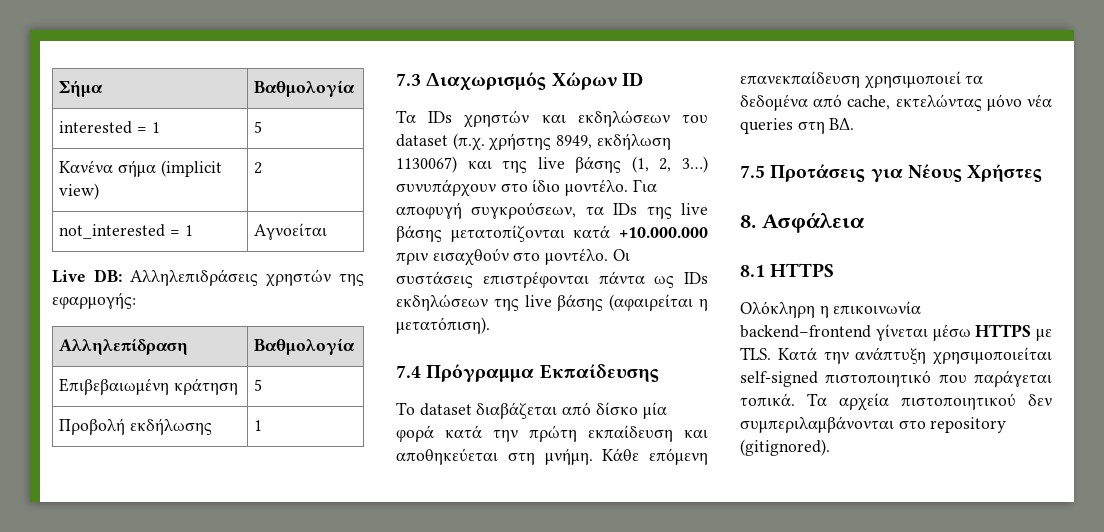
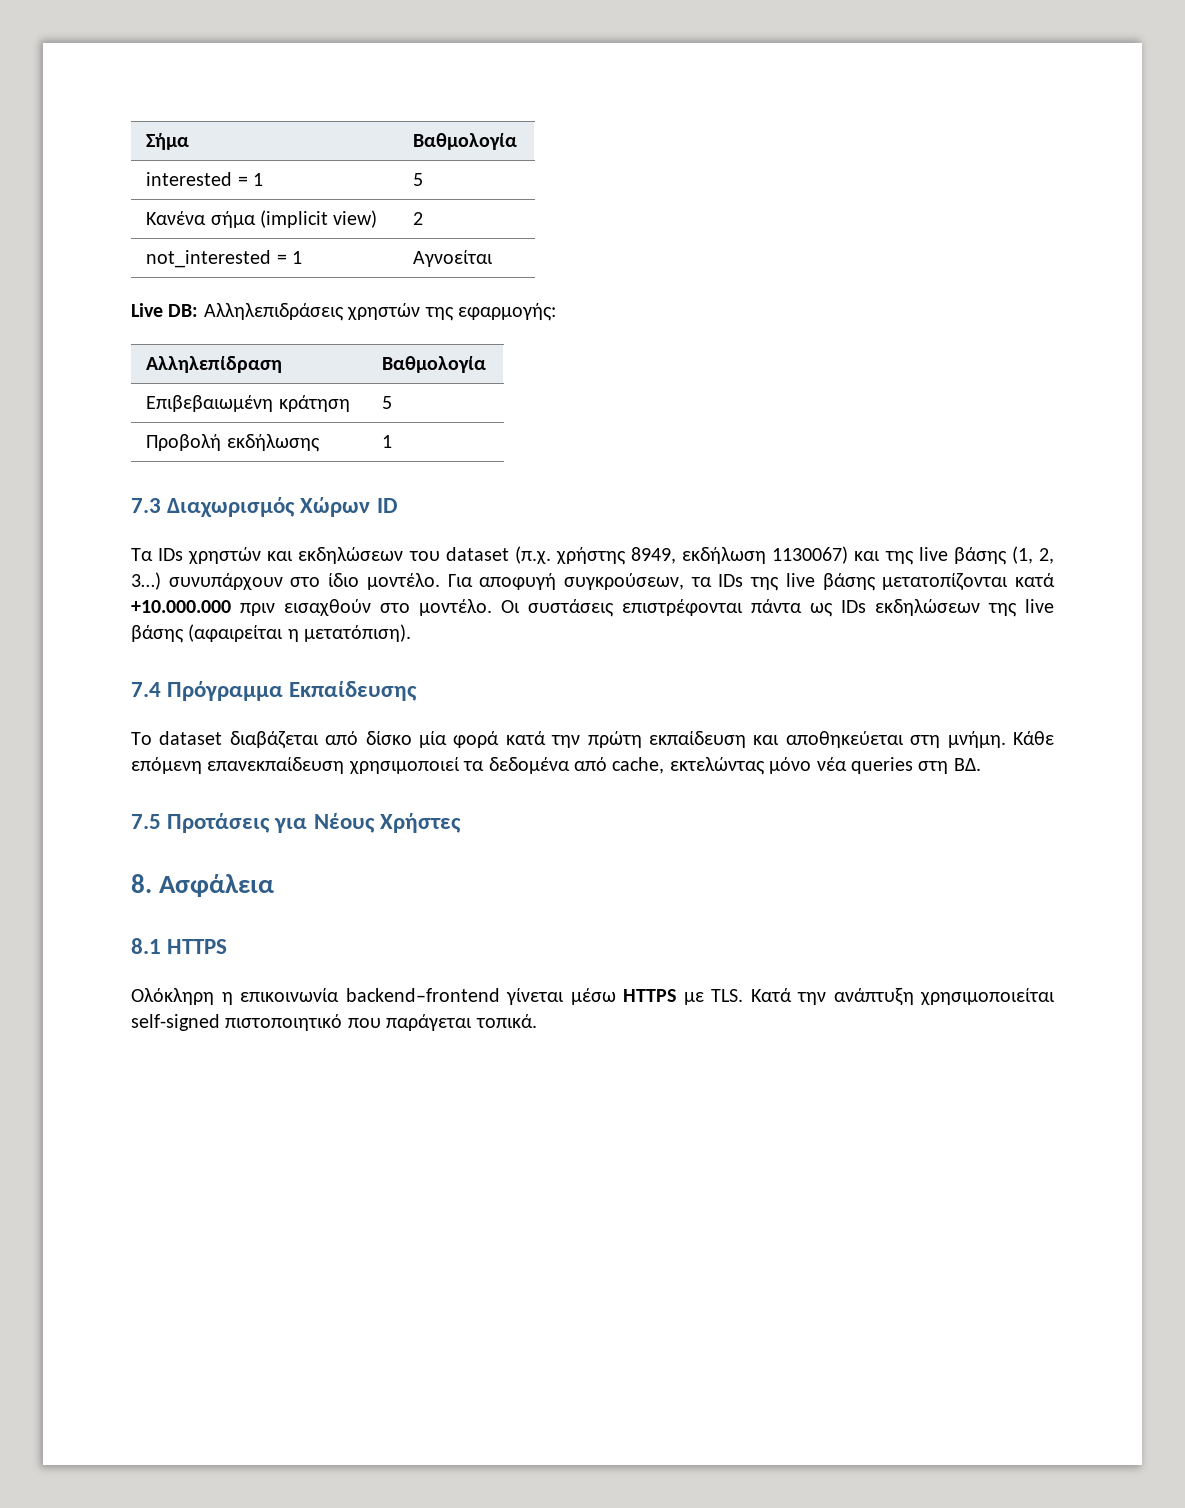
[807,393,1052,411] [740,416,1007,433] [740,439,830,456] Τα αρχεία πιστοποιητικού δεν συμπεριλαμβάνονται στο repository (gitignored). -> (537, 1021) none

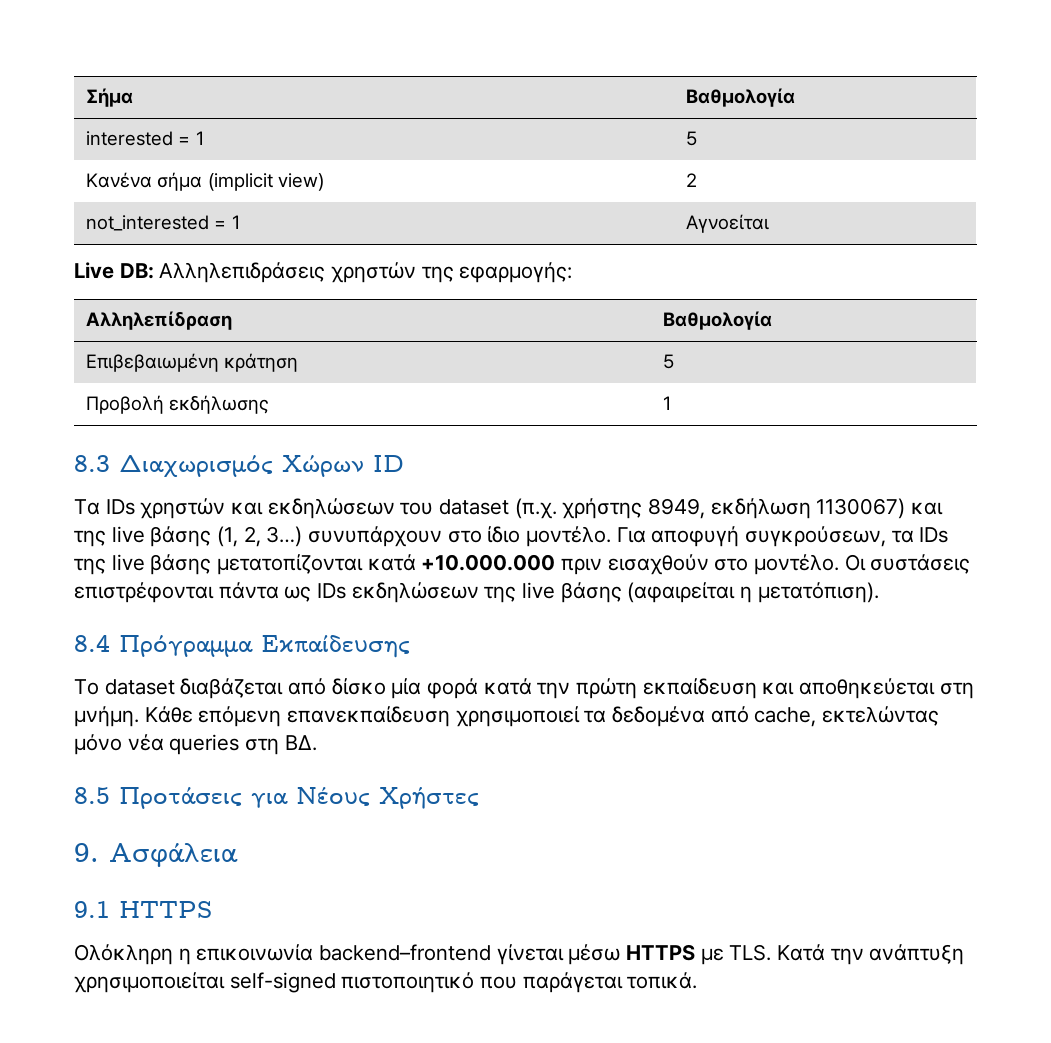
[131,498,161,513] 7.3 -> [74,455,110,472] 8.3
[131,682,161,697] 7.4 -> [74,634,110,652] 8.4
[131,814,161,829] 7.5 -> [74,787,110,804] 8.5
[131,874,152,893] 8. -> [74,843,99,862] 9.
[131,938,161,954] 8.1 -> [74,901,110,918] 9.1

